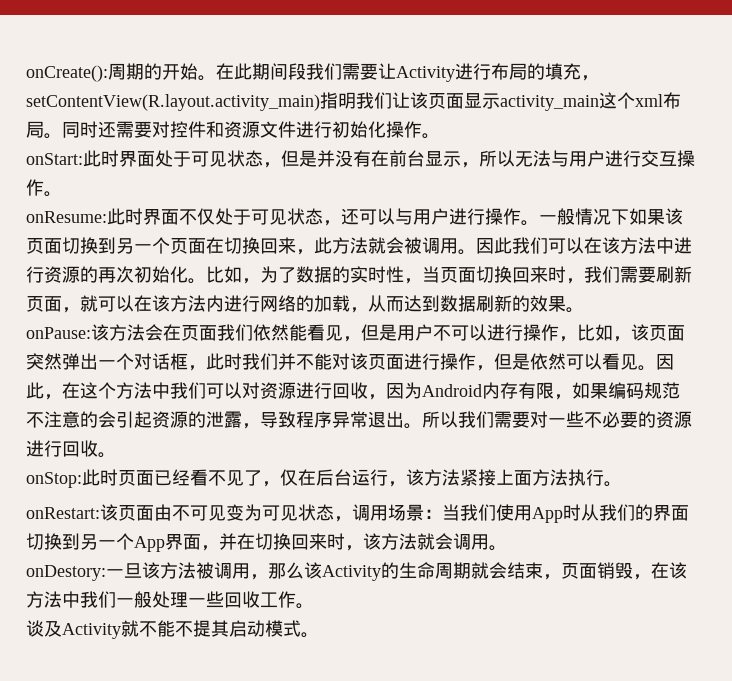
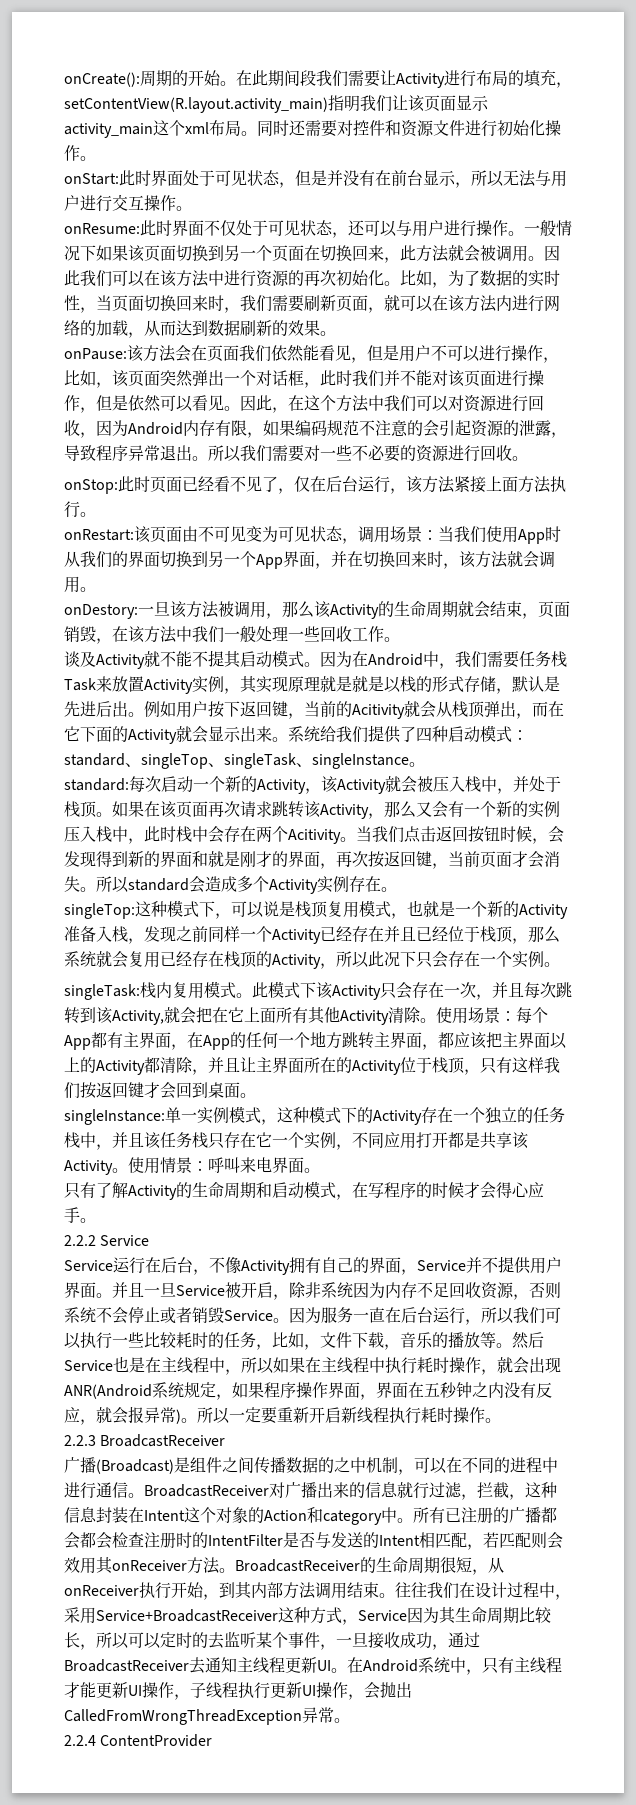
(319, 635) none -> [320,651,567,669] [64,676,560,694] [64,701,564,719] [64,725,528,744] [64,753,425,769] [64,776,561,794] [64,801,560,819] [64,826,564,844] [64,851,560,869] [64,876,397,894] [64,900,568,919] [64,926,560,944] [64,951,560,969] [64,981,572,1000] [64,1007,548,1025] [64,1031,567,1050] [64,1057,560,1075] [64,1082,256,1099] [64,1106,565,1125] [64,1132,529,1150] [64,1157,320,1175] [64,1181,544,1200] [64,1207,96,1223] [64,1235,150,1246] [64,1256,562,1275] [64,1282,561,1300] [64,1306,561,1325] [64,1332,544,1350] [64,1356,561,1375] [64,1382,552,1400] [64,1406,501,1425] [64,1434,226,1447] [64,1457,558,1475] [64,1482,557,1500] [64,1507,557,1525] [64,1532,563,1550] [64,1557,504,1575] [64,1582,571,1600] [64,1607,552,1625] [64,1631,480,1650] [64,1657,562,1675] [64,1682,412,1700] [64,1707,350,1725] [64,1734,213,1747] 因为在Android中，我们需要任务栈Task来放置Activity实例，其实现原理就是就是以栈的形式存储，默认是先进后出。例如用户按下返回键，当前的Acitivity就会从栈顶弹出，而在它下面的Activity就会显示出来。系统给我们提供了四种启动模式：standard、singleTop、singleTask、singleInstance。 // standard:每次启动一个新的Activity，该Activity就会被压入栈中，并处于栈顶。如果在该页面再次请求跳转该Activity，那么又会有一个新的实例压入栈中，此时栈中会存在两个Acitivity。当我们点击返回按钮时候，会发现得到新的界面和就是刚才的界面，再次按返回键，当前页面才会消失。所以standard会造成多个Activity实例存在。 // singleTop:这种模式下，可以说是栈顶复用模式，也就是一个新的Activity准备入栈，发现之前同样一个Activity已经存在并且已经位于栈顶，那么系统就会复用已经存在栈顶的Activity，所以此况下只会存在一个实例。 // singleTask:栈内复用模式。此模式下该Activity只会存在一次，并且每次跳转到该Activity,就会把在它上面所有其他Activity清除。使用场景：每个App都有主界面，在App的任何一个地方跳转主界面，都应该把主界面以上的Activity都清除，并且让主界面所在的Activity位于栈顶，只有这样我们按返回键才会回到桌面。 // singleInstance:单一实例模式，这种模式下的Activity存在一个独立的任务栈中，并且该任务栈只存在它一个实例，不同应用打开都是共享该Activity。使用情景：呼叫来电界面。 // 只有了解Activity的生命周期和启动模式，在写程序的时候才会得心应手。 // 2.2.2 Service // Service运行在后台，不像Activity拥有自己的界面，Service并不提供用户界面。并且一旦Service被开启，除非系统因为内存不足回收资源，否则系统不会停止或者销毁Service。因为服务一直在后台运行，所以我们可以执行一些比较耗时的任务，比如，文件下载，音乐的播放等。然后Service也是在主线程中，所以如果在主线程中执行耗时操作，就会出现ANR(Android系统规定，如果程序操作界面，界面在五秒钟之内没有反应，就会报异常)。所以一定要重新开启新线程执行耗时操作。 // 2.2.3 BroadcastReceiver // 广播(Broadcast)是组件之间传播数据的之中机制，可以在不同的进程中进行通信。BroadcastReceiver对广播出来的信息就行过滤，拦截，这种信息封装在Intent这个对象的Action和category中。所有已注册的广播都会都会检查注册时的IntentFilter是否与发送的Intent相匹配，若匹配则会效用其onReceiver方法。BroadcastReceiver的生命周期很短，从onReceiver执行开始，到其内部方法调用结束。往往我们在设计过程中，采用Service+BroadcastReceiver这种方式，Service因为其生命周期比较长，所以可以定时的去监听某个事件，一旦接收成功，通过BroadcastReceiver去通知主线程更新UI。在Android系统中，只有主线程才能更新UI操作，子线程执行更新UI操作，会抛出CalledFromWrongThreadException异常。 // 2.2.4 ContentProvider

